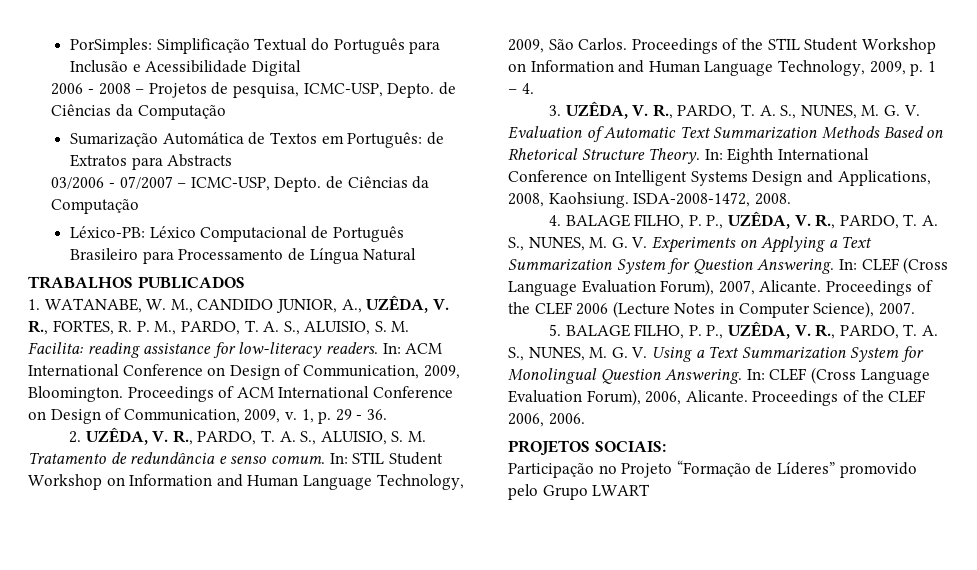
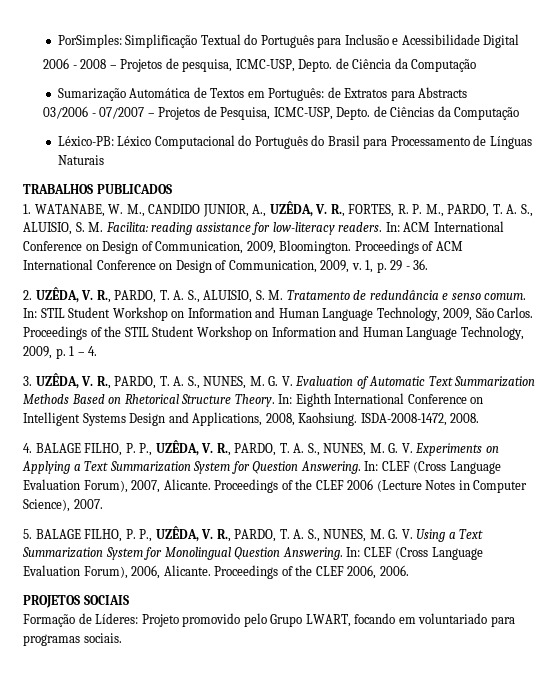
[51,104,112,116] Ciências -> [352,59,392,69] Ciência
(187, 185) none -> [158,106,271,120] Projetos de Pesquisa,
[310,226,404,242] [70,248,139,260] de Português Brasileiro -> [238,135,360,149] do Português do Brasil
[309,248,417,264] Língua Natural -> [489,136,532,149] [57,155,104,165] Línguas Naturais
[594,441,666,452] [508,460,917,478] [508,484,651,500] SOCIAIS: // Participação no Projeto “Formação de Líderes” promovido pelo Grupo LWART -> [83,595,129,605] [23,613,515,627] [23,633,122,646] SOCIAIS // Formação de Líderes: Projeto promovido pelo Grupo LWART, focando em voluntariado para programas sociais.

